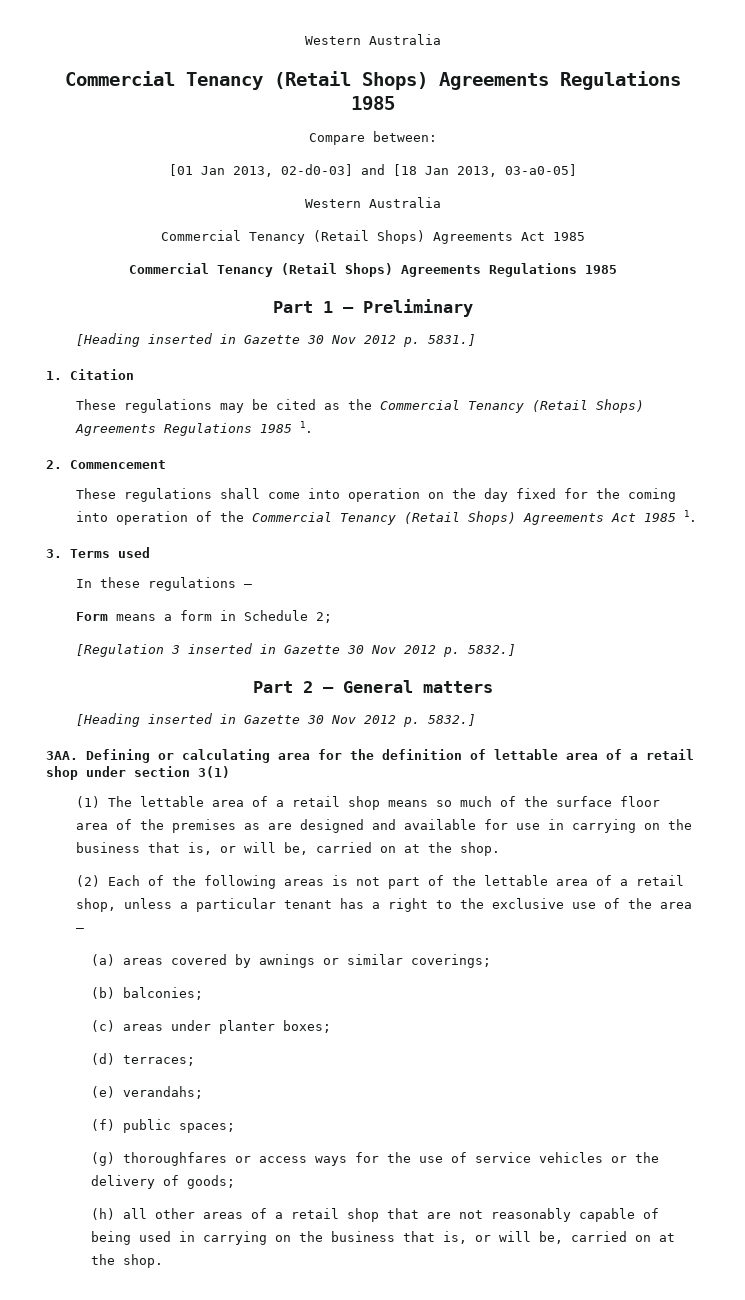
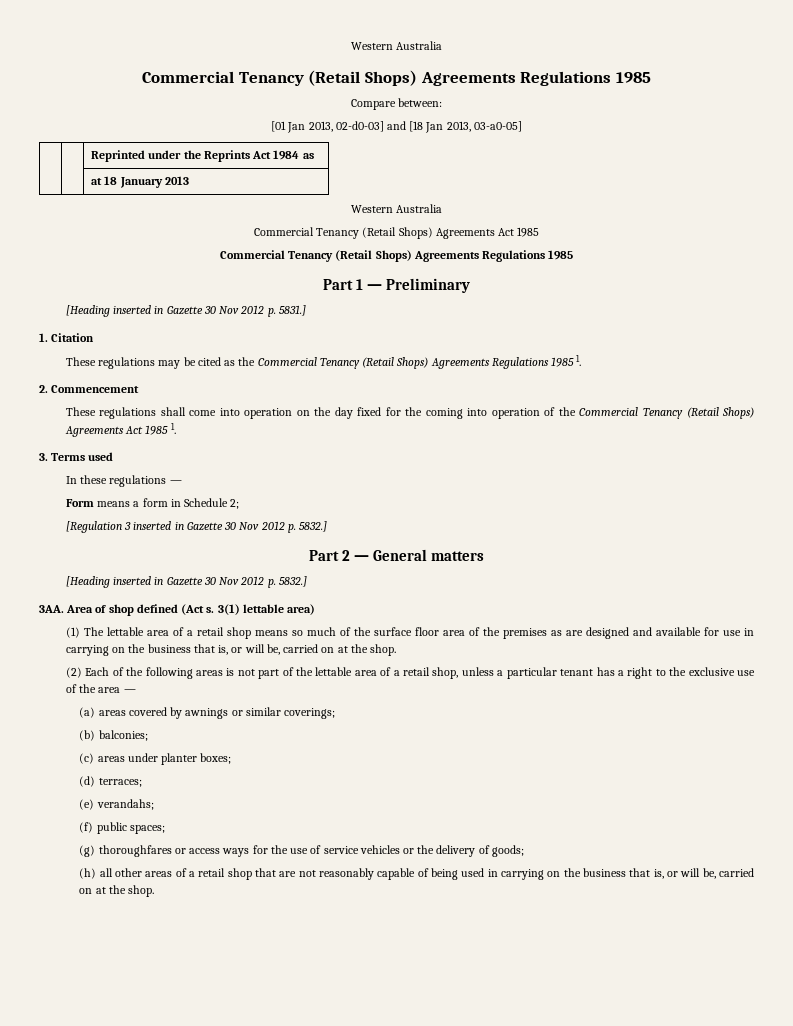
(577, 170) none -> [91,150,314,162] [91,176,189,188] // | | Reprinted under the Reprints Act 1984 as // | | at 18 January 2013
[86,749,694,763] [46,766,230,780] Defining or calculating area for the definition of lettable area of a retail shop under section 3(1) -> [66,604,316,616] Area of shop defined (Act s. 3(1) lettable area)

